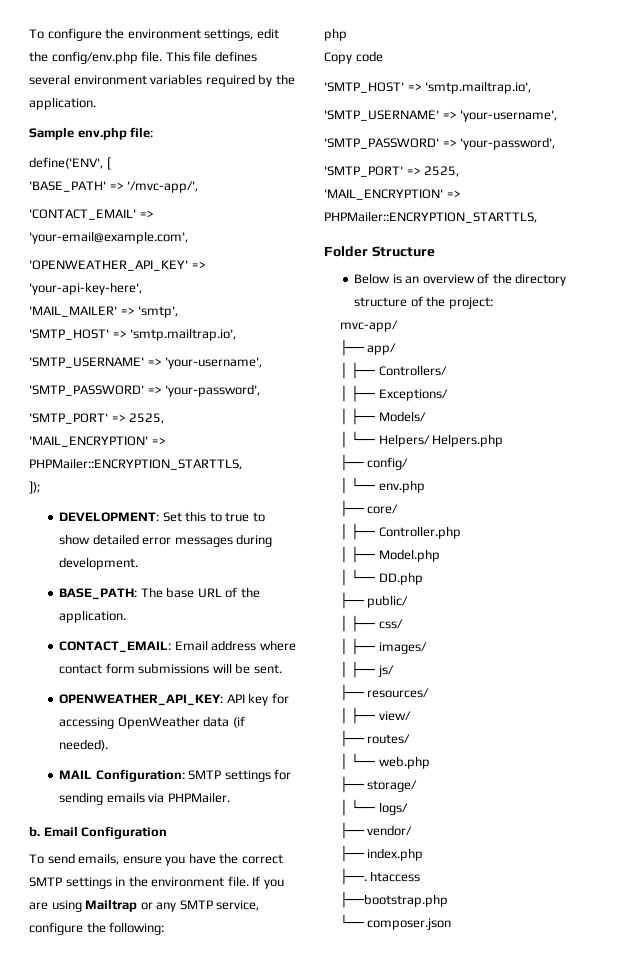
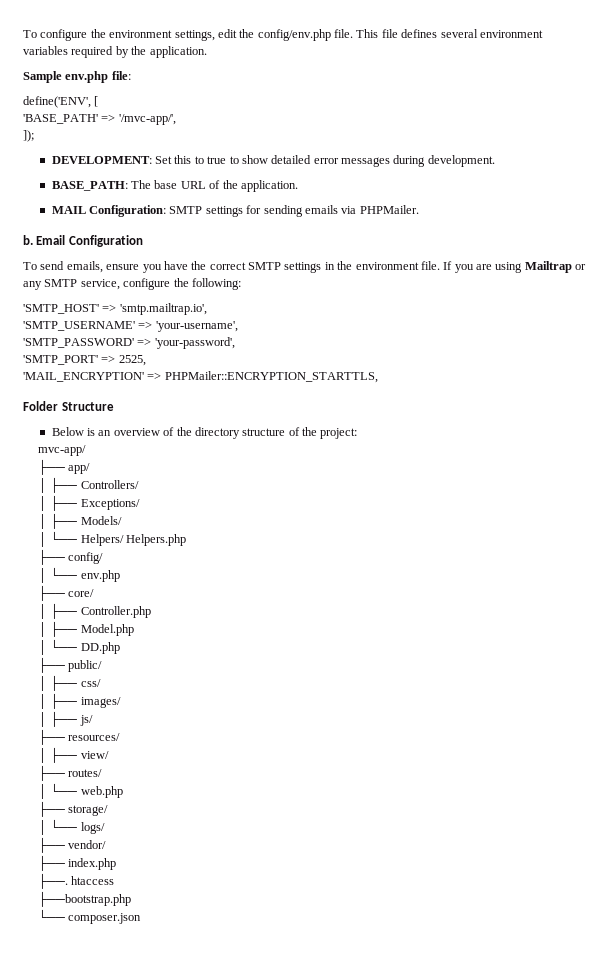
[29,209,154,220] [29,231,188,244] [29,260,206,271] [29,282,142,295] [29,306,179,318] [29,328,237,341] [29,357,263,369] [29,384,261,397] [29,413,165,424] [29,436,166,447] [29,458,242,470] // 'CONTACT_EMAIL' => 'your-email@example.com', // 'OPENWEATHER_API_KEY' => 'your-api-key-here', // 'MAIL_MAILER' => 'smtp', // 'SMTP_HOST' => 'smtp.mailtrap.io', // 'SMTP_USERNAME' => 'your-username', // 'SMTP_PASSWORD' => 'your-password', // 'SMTP_PORT' => 2525, // 'MAIL_ENCRYPTION' => PHPMailer::ENCRYPTION_STARTTLS, -> (176, 119) none
[59,640,296,653] [59,663,282,674] [59,693,289,706] [59,716,245,729] [59,739,109,751] // CONTACT_EMAIL: Email address where contact form submissions will be sent. // OPENWEATHER_API_KEY: API key for accessing OpenWeather data (if needed). -> (298, 186) none
[324,28,347,41] [324,51,383,64] // php // Copy code -> (241, 284) none

